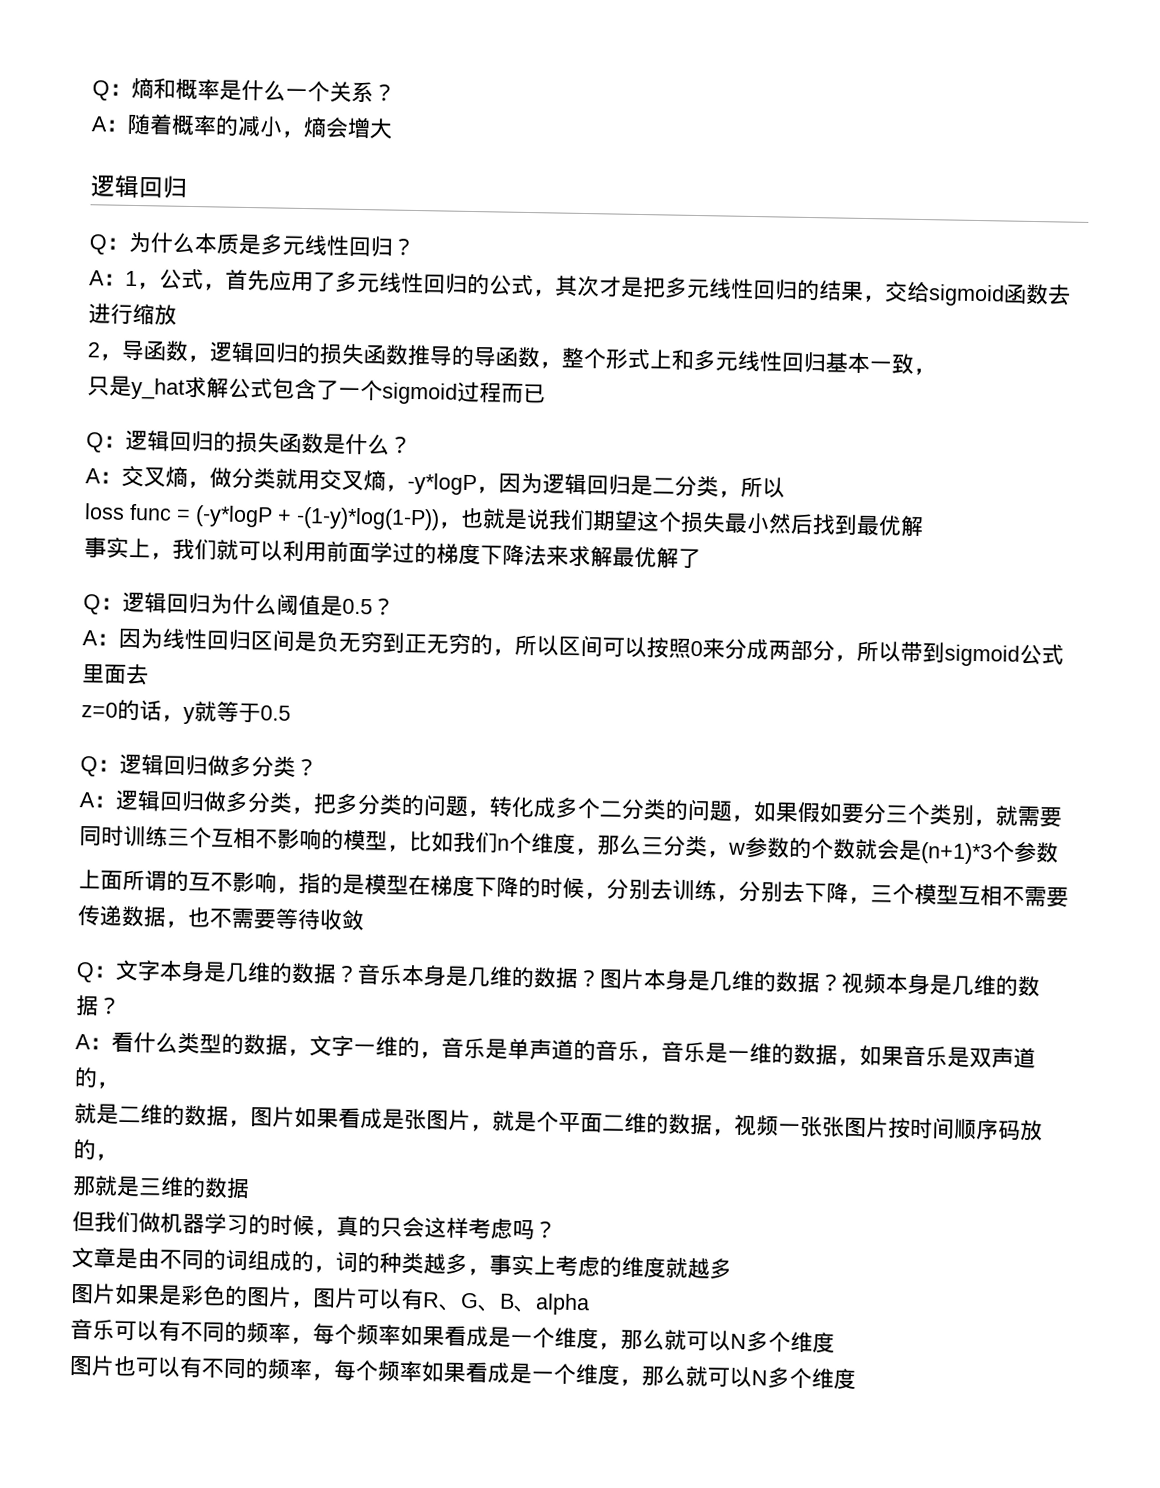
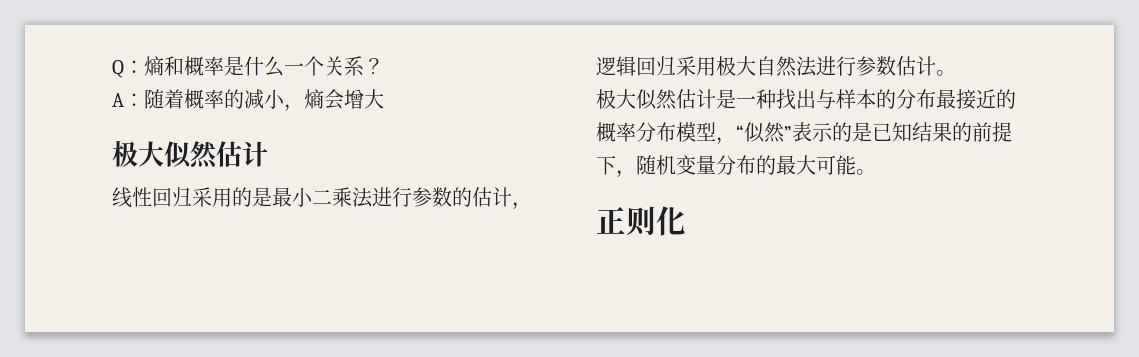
[90,174,188,199] [89,231,415,257] [89,268,1071,307] [88,303,177,326] [87,339,936,376] [87,375,546,405] [86,429,412,456] [85,465,785,498] [84,503,924,538] [84,537,701,570] [83,591,395,616] [82,627,1064,667] [82,663,149,686] [81,699,291,725] [80,753,318,778] [79,789,1062,828] [79,825,1059,865] [78,869,1069,908] [77,905,365,932] [76,959,1040,998] [76,995,121,1016] [75,1031,1036,1069] [74,1067,119,1089] [74,1103,1043,1142] [73,1139,118,1161] [72,1175,250,1199] [72,1211,557,1241] [71,1247,732,1280] [70,1283,590,1316] [70,1319,835,1354] [69,1355,856,1391] 逻辑回归 // Q：为什么本质是多元线性回归？ // A：1，公式，首先应用了多元线性回归的公式，其次才是把多元线性回归的结果，交给sigmoid函数去进行缩放 // 2，导函数，逻辑回归的损失函数推导的导函数，整个形式上和多元线性回归基本一致， // 只是y_hat求解公式包含了一个sigmoid过程而已 // Q：逻辑回归的损失函数是什么？ // A：交叉熵，做分类就用交叉熵，-y*logP，因为逻辑回归是二分类，所以 // loss func = (-y*logP + -(1-y)*log(1-P))，也就是说我们期望这个损失最小然后找到最优解 // 事实上，我们就可以利用前面学过的梯度下降法来求解最优解了 // Q：逻辑回归为什么阈值是0.5？ // A：因为线性回归区间是负无穷到正无穷的，所以区间可以按照0来分成两部分，所以带到sigmoid公式里面去 // z=0的话，y就等于0.5 // Q：逻辑回归做多分类？ // A：逻辑回归做多分类，把多分类的问题，转化成多个二分类的问题，如果假如要分三个类别，就需要同时训练三个互相不影响的模型，比如我们n个维度，那么三分类，w参数的个数就会是(n+1)*3个参数 // 上面所谓的互不影响，指的是模型在梯度下降的时候，分别去训练，分别去下降，三个模型互相不需要传递数据，也不需要等待收敛 // Q：文字本身是几维的数据？音乐本身是几维的数据？图片本身是几维的数据？视频本身是几维的数据？ // A：看什么类型的数据，文字一维的，音乐是单声道的音乐，音乐是一维的数据，如果音乐是双声道的， // 就是二维的数据，图片如果看成是张图片，就是个平面二维的数据，视频一张张图片按时间顺序码放的， // 那就是三维的数据 // 但我们做机器学习的时候，真的只会这样考虑吗？ // 文章是由不同的词组成的，词的种类越多，事实上考虑的维度就越多 // 图片如果是彩色的图片，图片可以有R、G、B、alpha // 音乐可以有不同的频率，每个频率如果看成是一个维度，那么就可以N多个维度 // 图片也可以有不同的频率，每个频率如果看成是一个维度，那么就可以N多个维度 -> [112,140,268,169] [112,187,532,210] [596,56,956,77] [596,89,1016,110] [596,122,1012,145] [596,155,876,178] [596,206,686,236] 极大似然估计 // 线性回归采用的是最小二乘法进行参数的估计，逻辑回归采用极大自然法进行参数估计。 // 极大似然估计是一种找出与样本的分布最接近的概率分布模型，“似然”表示的是已知结果的前提下，随机变量分布的最大可能。 // 正则化

